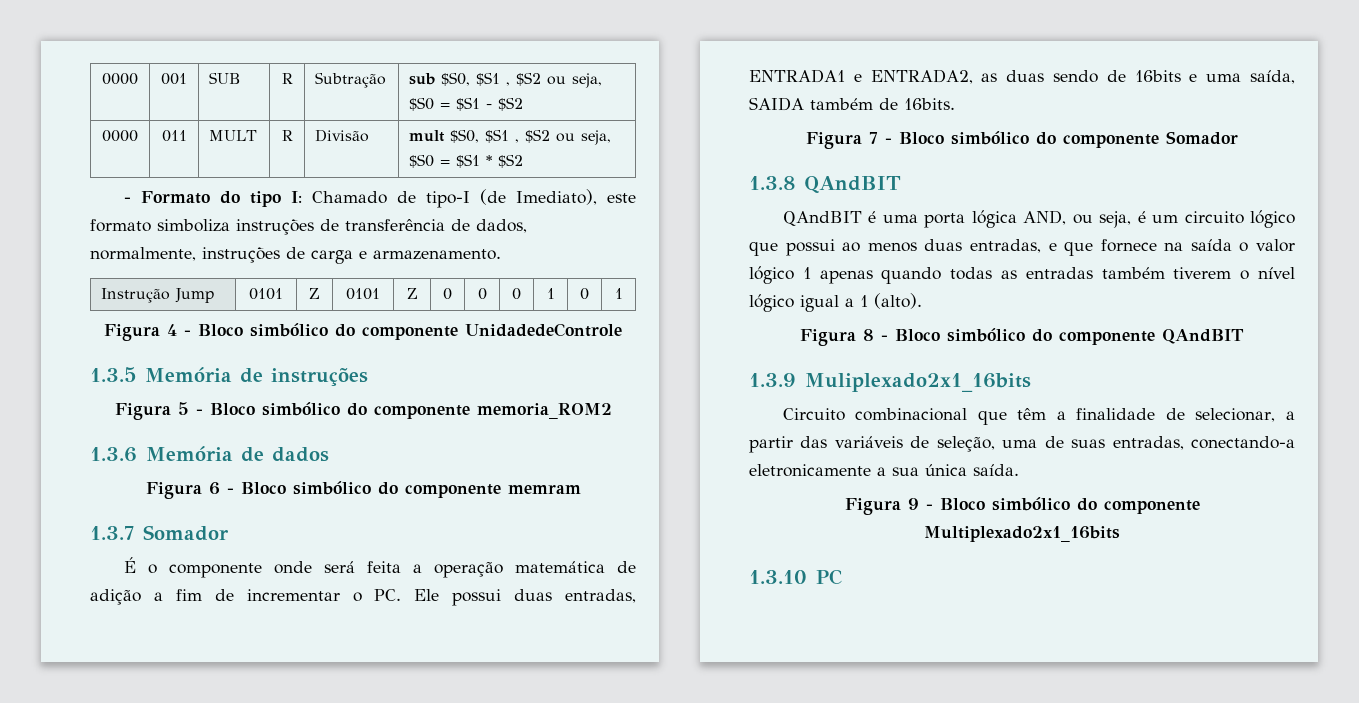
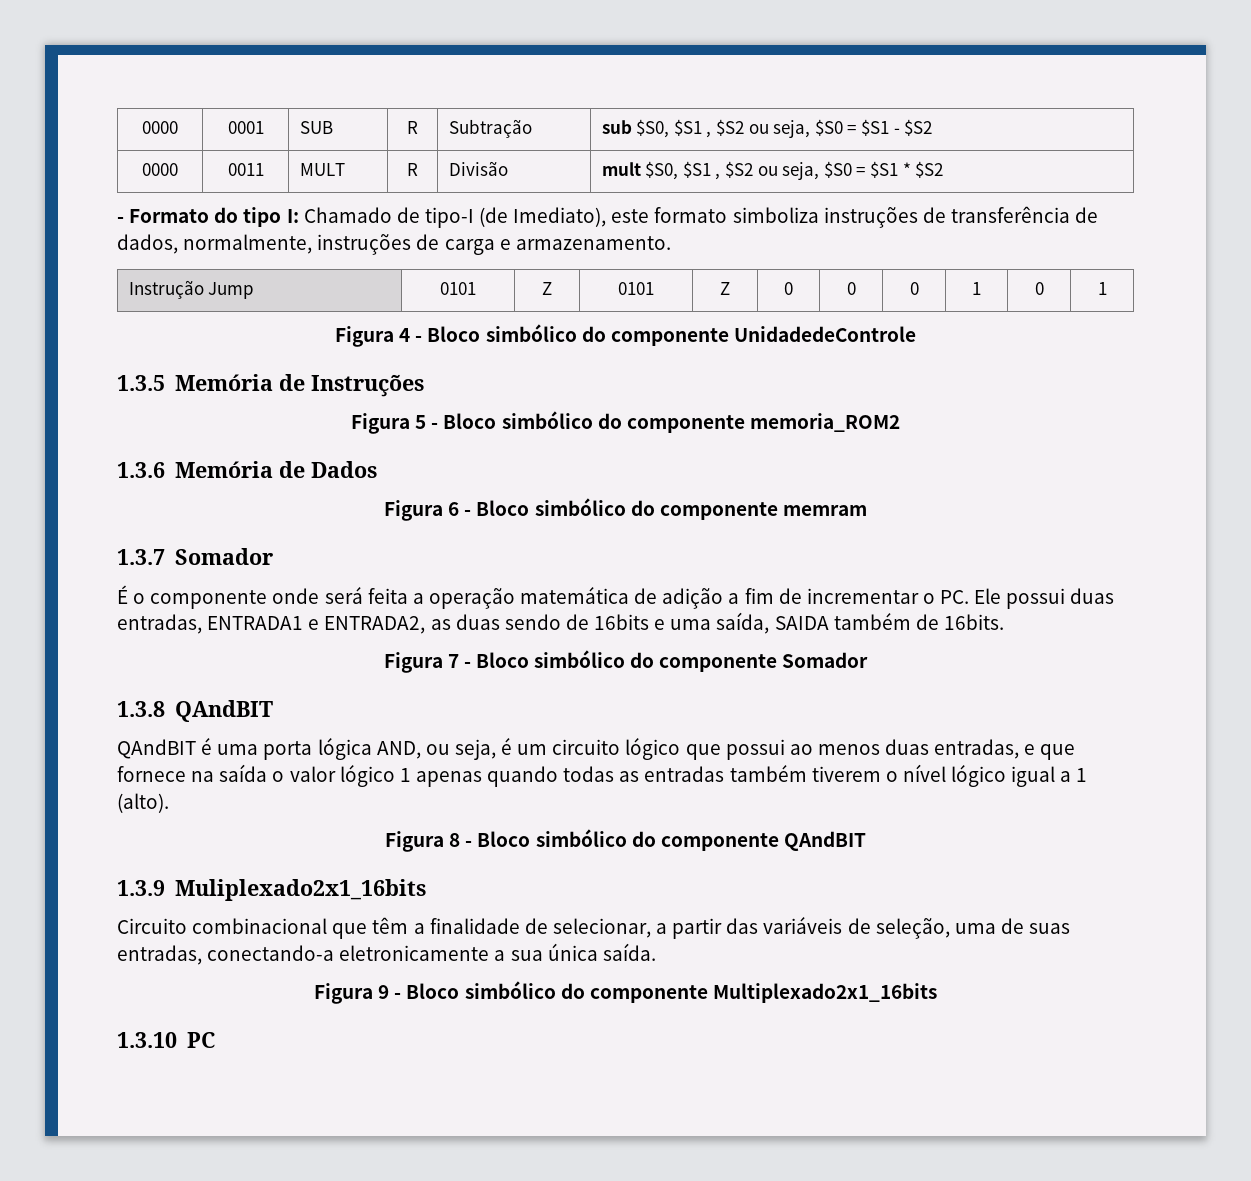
[102,73,138,85] [161,73,187,85] 0000 | 001 -> [142,121,178,134] [227,121,264,134] 0000 | 0001
[161,130,187,142] 011 -> [227,163,264,176] 0011
[270,368,368,386] instruções -> [310,374,424,397] Instruções
[271,447,329,462] dados -> [310,461,377,478] Dados

